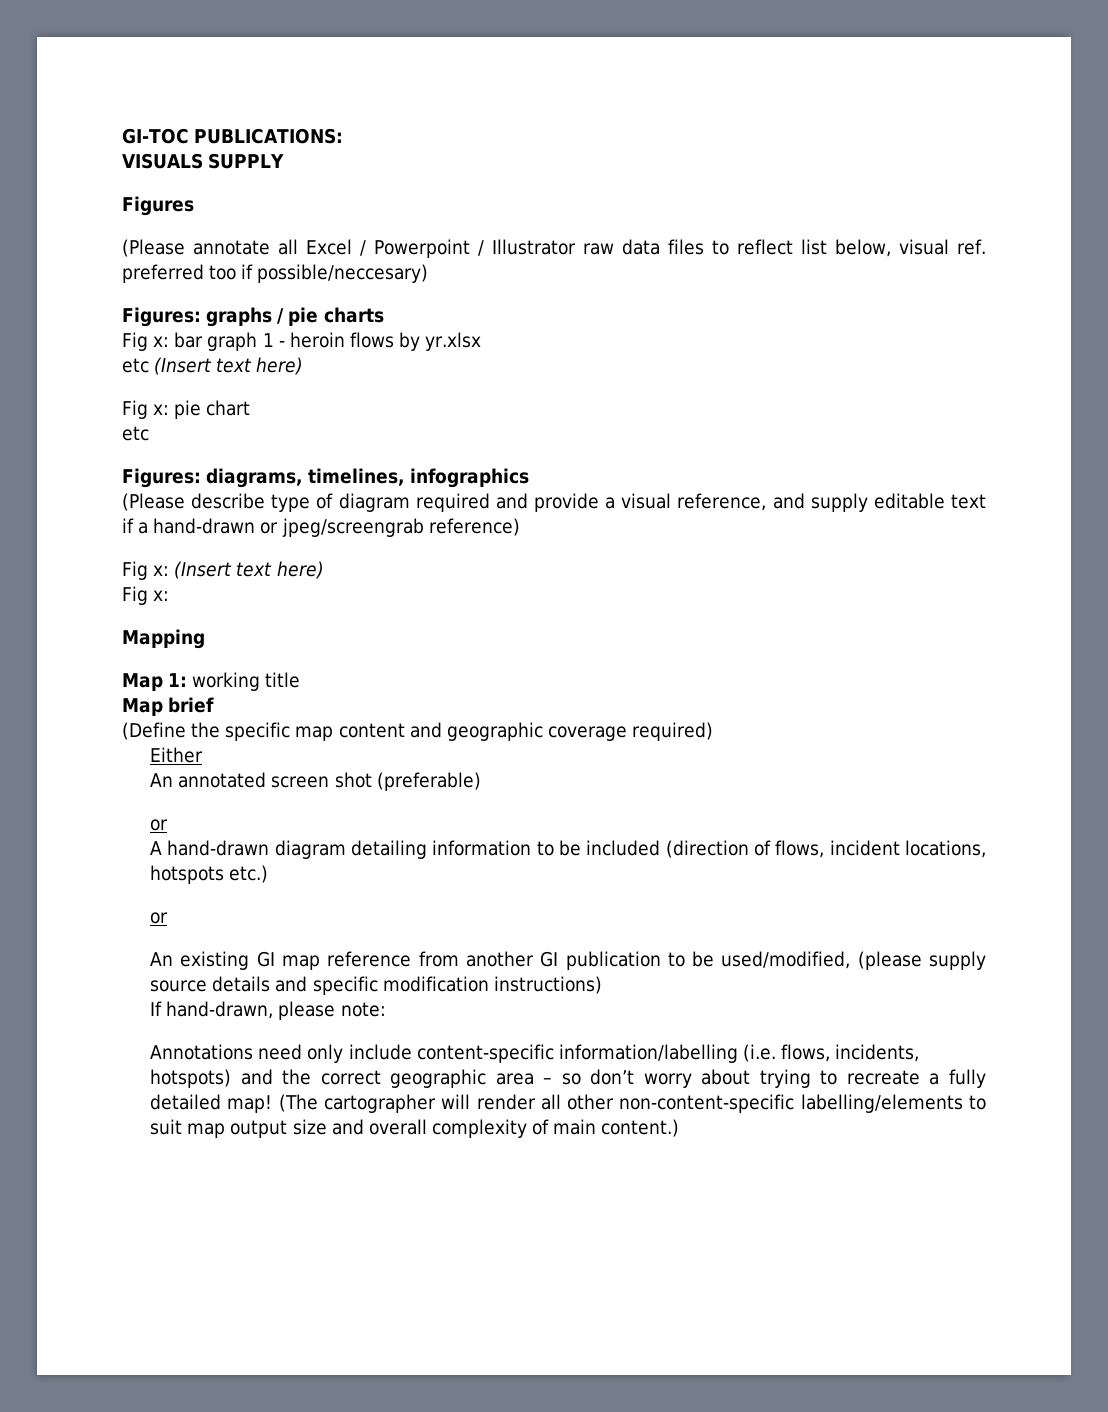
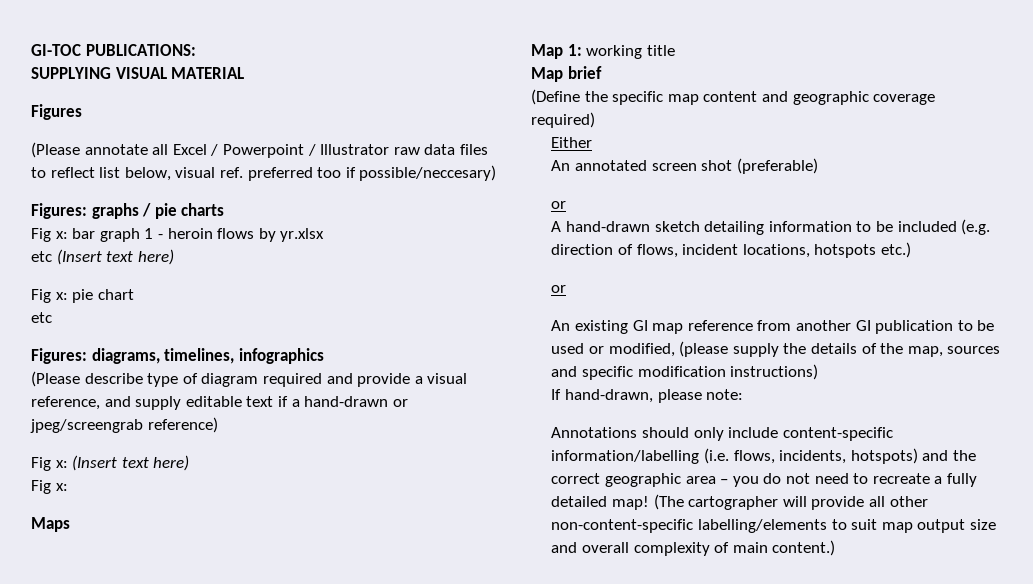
[122,153,285,169] VISUALS SUPPLY -> [31,67,245,79] SUPPLYING VISUAL MATERIAL
[122,629,205,649] Mapping -> [31,517,70,532] Maps
[274,840,346,859] diagram -> [654,221,700,232] sketch
[665,840,749,858] (direction -> [961,219,991,235] [551,244,614,255] (e.g. direction
[721,951,987,970] [150,976,271,992] used/modified, (please supply source details -> [551,341,1001,357] used or modified, (please supply the details of the map, sources
[258,1044,303,1060] need -> [641,427,689,438] should
[561,1069,811,1088] so don’t worry about trying -> [732,473,849,487] you do not need
[476,1094,536,1110] render -> [811,496,865,510] provide

